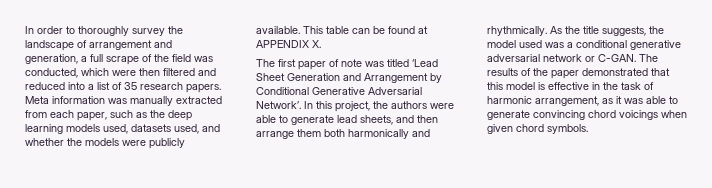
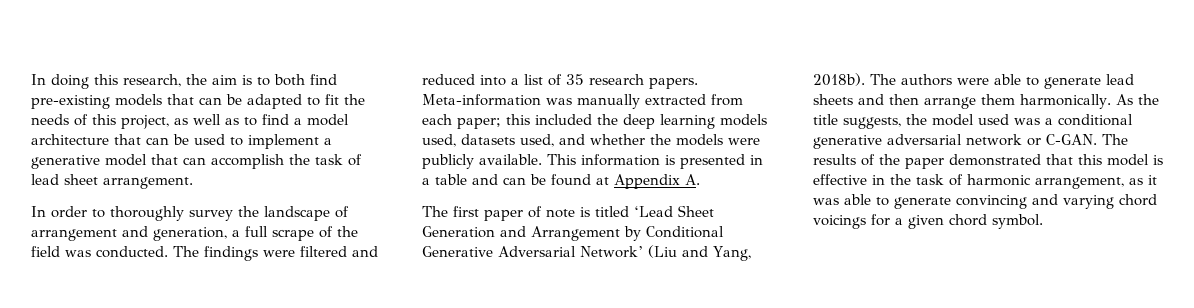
[25,26,34,34] In -> [31,74,337,89] [31,94,365,109] [31,114,349,129] [31,134,332,149] [31,154,362,169] [31,174,193,189] [31,206,46,217] In doing this research, the aim is to both find pre-existing models that can be adapted to fit the needs of this project, as well as to find a model architecture that can be used to implement a generative model that can accomplish the task of lead sheet arrangement. // In
[25,68,160,78] conducted, which were then -> [96,246,295,261] conducted. The findings were
[25,96,105,104] Meta information -> [422,94,541,106] Meta-information
[77,110,147,121] paper, such as -> [457,114,592,129] paper; this included
[326,26,349,34] table -> [581,154,763,169] [422,174,498,185] information is presented in a table and
[256,40,321,48] APPENDIX X. -> [614,174,700,189] Appendix A.
[365,61,384,67] was -> [580,207,590,217] is
[256,101,388,112] Network’. In this project, the -> [580,245,751,261] [813,73,896,86] Network’ (Liu and Yang, 2018b). The
[360,115,393,125] sheets, -> [813,94,853,105] sheets
[324,129,430,139] [487,26,547,36] both harmonically and rhythmically. -> [1020,94,1111,109] harmonically.
[588,110,687,120] chord voicings when -> [1032,194,1157,209] [813,214,903,229] and varying chord voicings for a
[547,124,588,134] symbols. -> [992,214,1043,229] symbol.

